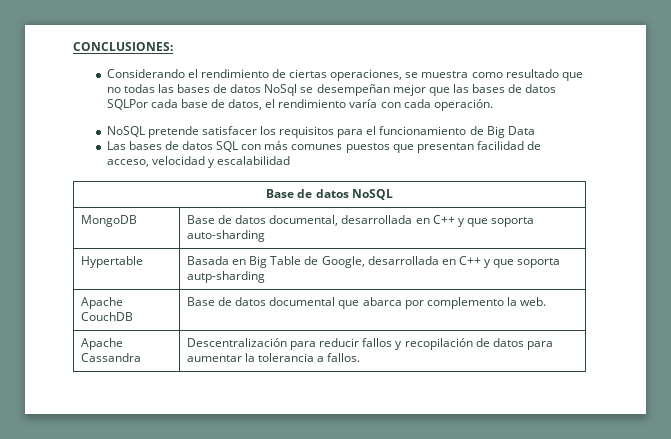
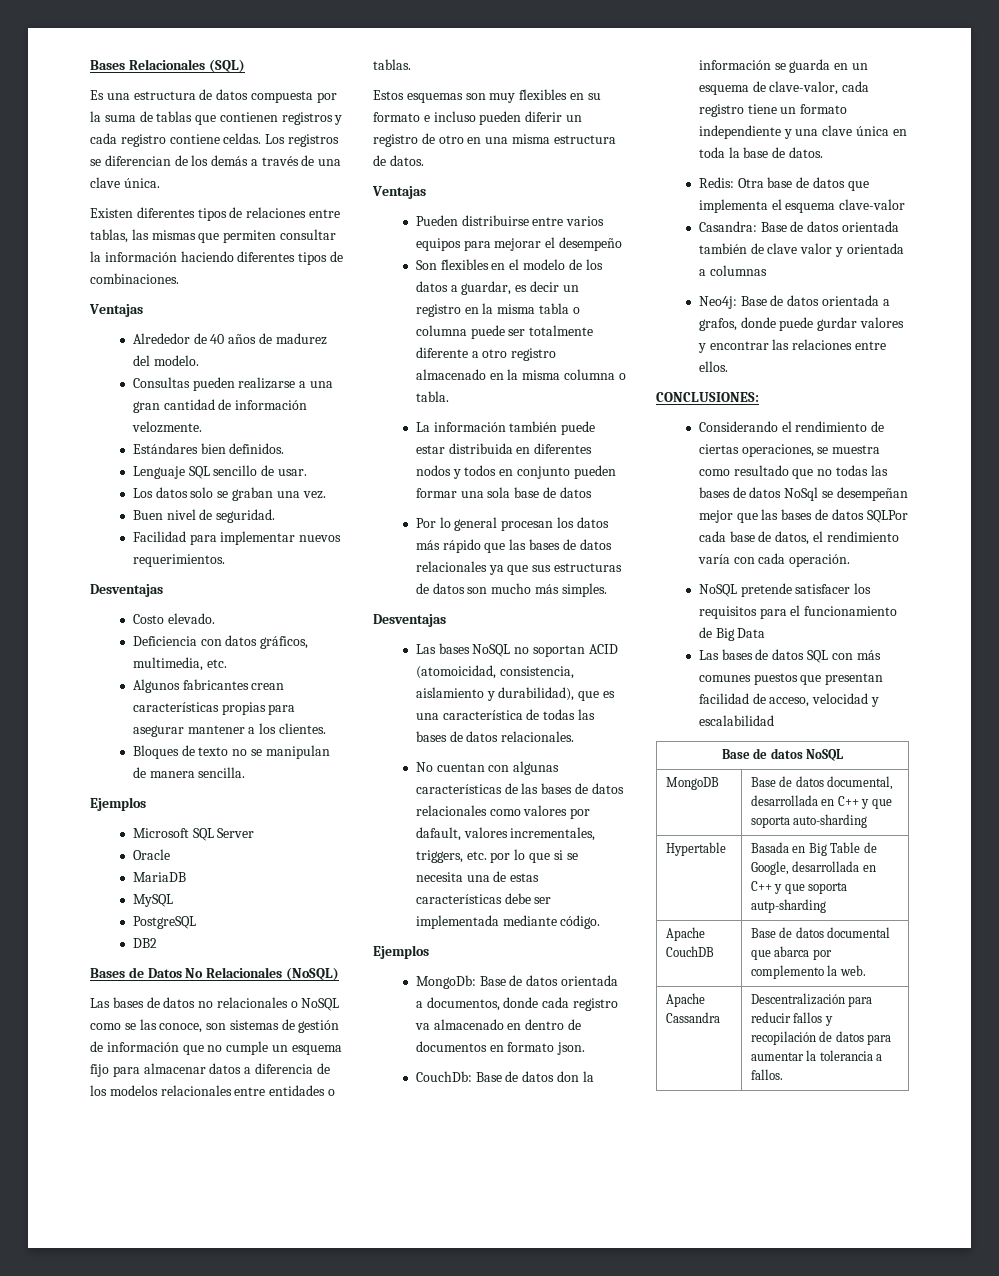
(73, 46) none -> [90,59,245,73] [90,89,337,103] [90,111,343,125] [90,133,339,147] [90,155,342,166] [90,177,160,188] [90,207,340,221] [90,229,336,243] [90,251,343,265] [90,273,179,284] [89,304,143,317] [132,333,327,345] [132,355,199,366] [132,377,334,391] [132,399,308,413] [131,421,202,433] [132,443,285,454] [132,465,308,479] [132,487,326,501] [132,509,276,523] [132,531,342,545] [132,554,225,567] [90,584,163,597] [132,613,215,624] [132,635,309,649] [132,657,227,671] [132,679,285,693] [132,702,296,715] [132,723,327,737] [132,745,330,759] [132,767,246,778] [90,797,146,811] [132,828,255,841] [132,849,170,860] [132,872,186,882] [132,894,173,907] [132,916,196,929] [132,938,157,948] [90,967,339,981] [90,997,340,1011] [90,1019,340,1033] [90,1041,342,1055] [90,1063,330,1077] [90,1085,335,1096] [373,59,411,70] [373,89,601,103] [373,111,582,125] [373,133,616,147] [373,155,424,166] [372,186,426,199] [415,215,605,226] [415,237,623,251] [415,259,603,270] [415,281,579,295] [415,303,580,317] [415,325,594,339] [415,347,557,361] [415,369,626,380] [415,391,449,402] [415,421,596,435] [415,443,593,454] [415,465,616,479] [415,487,592,498] [415,517,609,531] [415,539,612,553] [415,561,623,575] [415,583,607,597] [373,614,446,627] [415,643,618,657] [415,665,574,679] [415,687,616,701] [415,709,596,720] [415,731,575,742] [415,761,560,775] [415,783,624,794] [415,805,591,819] [415,827,596,841] [415,849,578,863] [415,871,540,882] [415,893,552,904] [415,915,601,929] [373,945,429,959] [415,975,619,989] [415,997,619,1011] [414,1019,582,1030] [415,1041,586,1055] [415,1071,594,1082] [698,59,869,73] [698,81,870,95] [698,104,848,117] [698,125,907,139] [698,147,824,158] [698,177,869,191] [698,199,906,213] [698,221,900,232] [698,243,904,257] [698,265,767,276] [698,295,890,309] [698,317,905,331] [697,339,887,353] [698,361,728,372] Bases Relacionales (SQL) // Es una estructura de datos compuesta por la suma de tablas que contienen registros y cada registro contiene celdas. Los registros se diferencian de los demás a través de una clave única. // Existen diferentes tipos de relaciones entre tablas, las mismas que permiten consultar la información haciendo diferentes tipos de combinaciones. // Ventajas // Alrededor de 40 años de madurez del modelo. // Consultas pueden realizarse a una gran cantidad de información velozmente. // Estándares bien definidos. // Lenguaje SQL sencillo de usar. // Los datos solo se graban una vez. // Buen nivel de seguridad. // Facilidad para implementar nuevos requerimientos. // Desventajas // Costo elevado. // Deficiencia con datos gráficos, multimedia, etc. // Algunos fabricantes crean características propias para asegurar mantener a los clientes. // Bloques de texto no se manipulan de manera sencilla. // Ejemplos // Microsoft SQL Server // Oracle // MariaDB // MySQL // PostgreSQL // DB2 // Bases de Datos No Relacionales (NoSQL) // Las bases de datos no relacionales o NoSQL como se las conoce, son sistemas de gestión de información que no cumple un esquema fijo para almacenar datos a diferencia de los modelos relacionales entre entidades o tablas. // Estos esquemas son muy flexibles en su formato e incluso pueden diferir un registro de otro en una misma estructura de datos. // Ventajas // Pueden distribuirse entre varios equipos para mejorar el desempeño // Son flexibles en el modelo de los datos a guardar, es decir un registro en la misma tabla o columna puede ser totalmente diferente a otro registro almacenado en la misma columna o tabla. // La información también puede estar distribuida en diferentes nodos y todos en conjunto pueden formar una sola base de datos // Por lo general procesan los datos más rápido que las bases de datos relacionales ya que sus estructuras de datos son mucho más simples. // Desventajas // Las bases NoSQL no soportan ACID (atomoicidad, consistencia, aislamiento y durabilidad), que es una característica de todas las bases de datos relacionales. // No cuentan con algunas características de las bases de datos relacionales como valores por dafault, valores incrementales, triggers, etc. por lo que si se necesita una de estas características debe ser implementada mediante código. // Ejemplos // MongoDb: Base de datos orientada a documentos, donde cada registro va almacenado en dentro de documentos en formato json. // CouchDb: Base de datos don la información se guarda en un esquema de clave-valor, cada registro tiene un formato independiente y una clave única en toda la base de datos. // Redis: Otra base de datos que implementa el esquema clave-valor // Casandra: Base de datos orientada también de clave valor y orientada a columnas // Neo4j: Base de datos orientada a grafos, donde puede gurdar valores y encontrar las relaciones entre ellos. //

